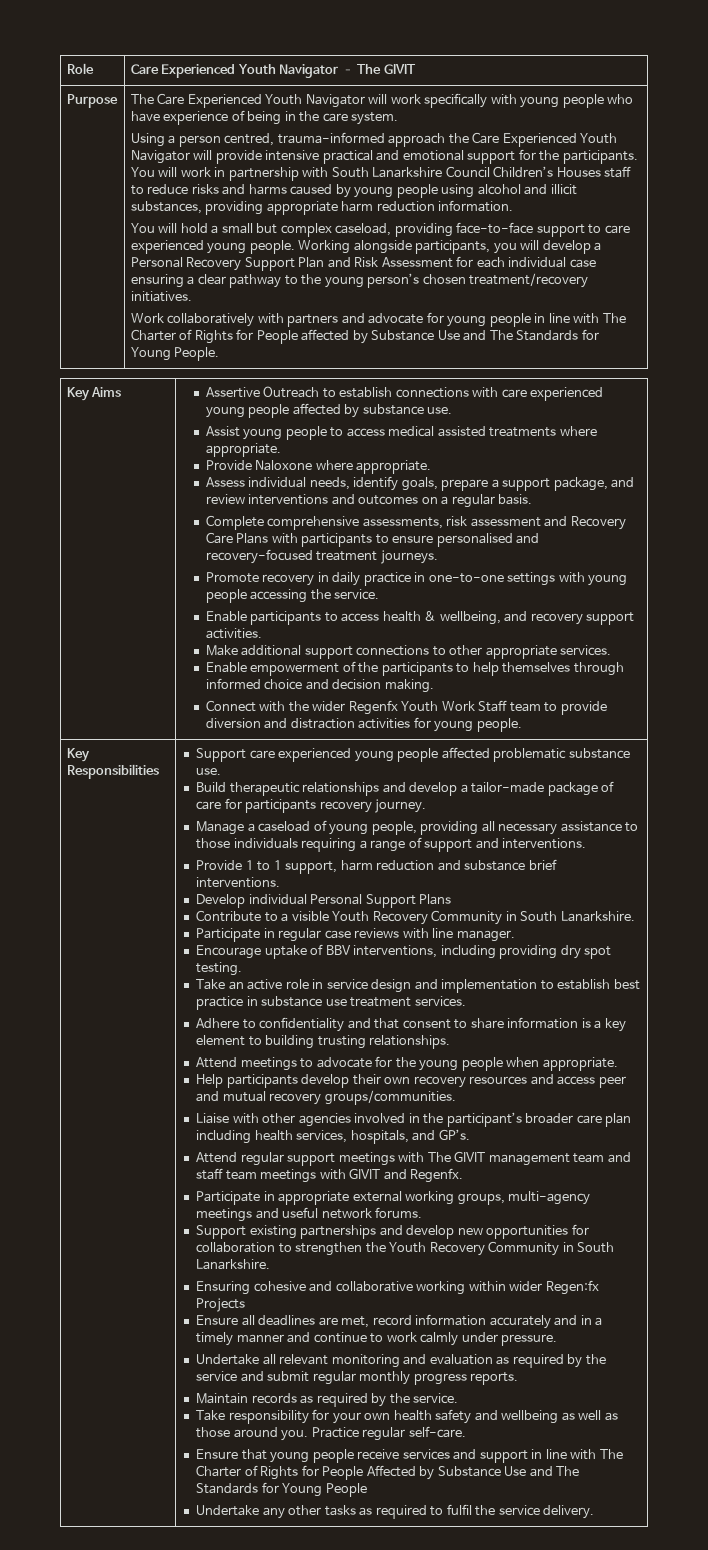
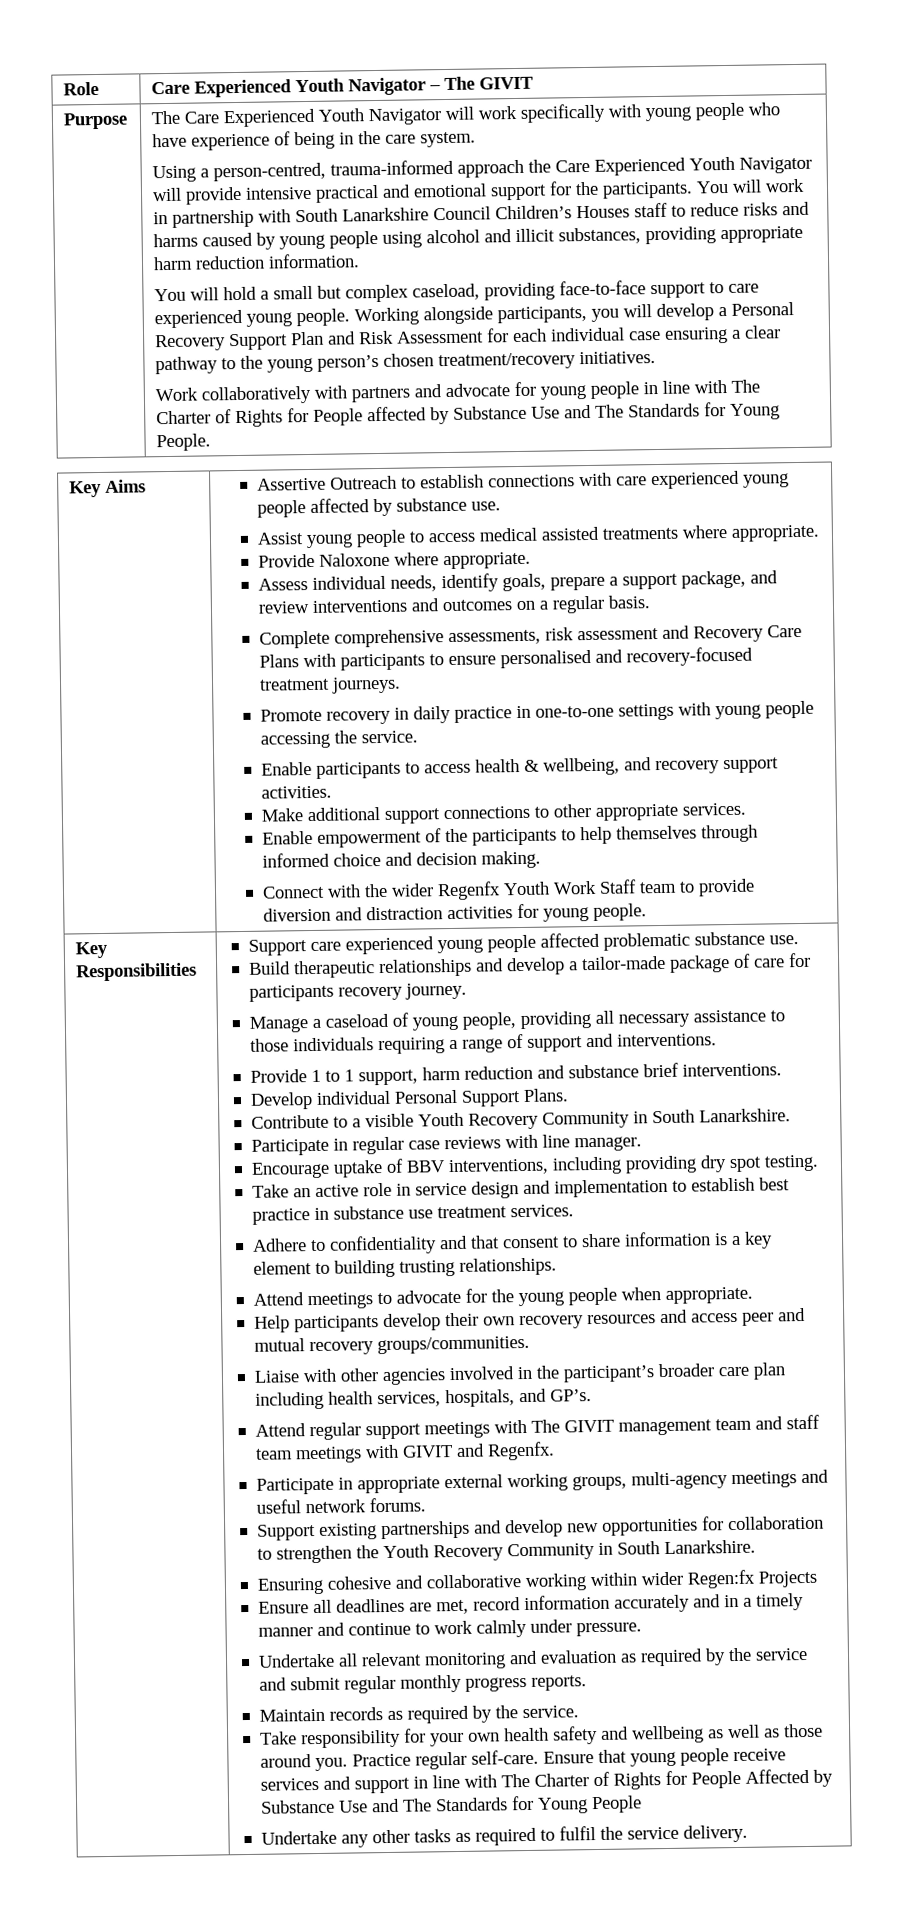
[178,133,275,147] person centred, -> [213,162,327,182] person-centred,
[419,894,452,905] Plans -> [522,1088,569,1102] Plans.
(466, 1432) // -> (539, 1757) none

